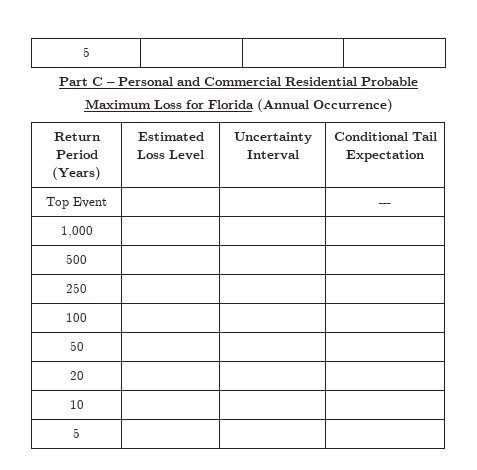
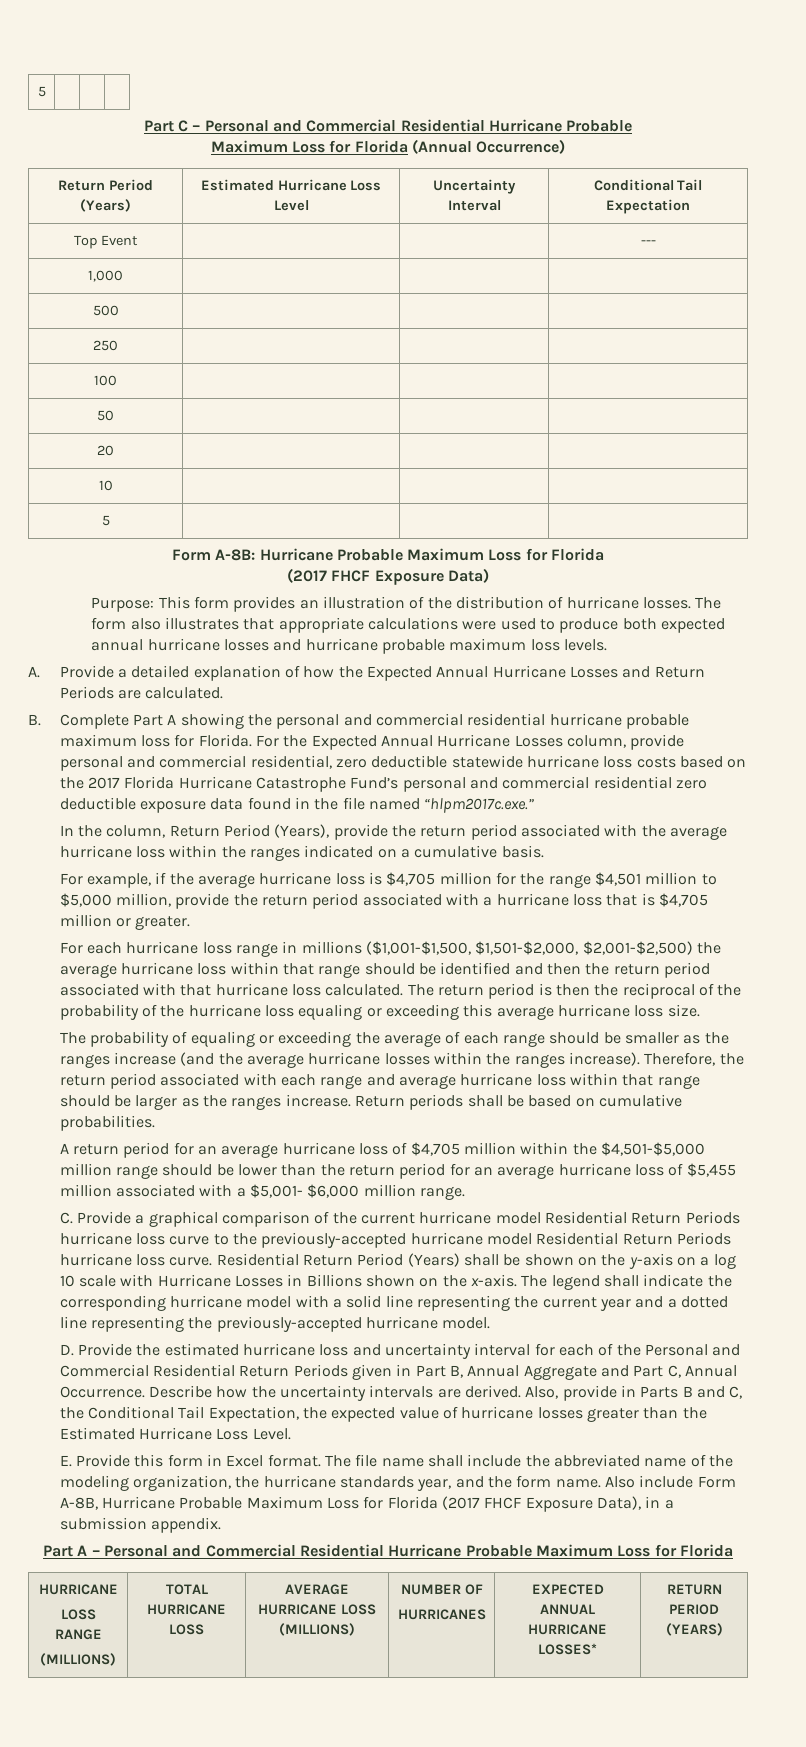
(357, 81) none -> [488,119,562,132] Hurricane
(204, 136) none -> [277,179,347,191] Hurricane
(80, 433) none -> [171,548,605,561] [287,568,489,585] [91,596,722,612] [91,617,725,633] [91,638,607,654] [28,665,705,681] [59,686,224,699] [28,713,689,729] [59,734,685,750] [59,755,747,771] [59,776,707,792] [59,797,535,813] [59,824,727,840] [59,845,544,861] [59,872,717,888] [59,893,708,909] [59,914,191,930] [59,941,721,957] [59,962,710,978] [59,983,742,999] [59,1004,700,1020] [59,1031,729,1047] [59,1052,744,1068] [59,1073,700,1089] [59,1094,682,1110] [59,1115,155,1131] [59,1142,705,1158] [59,1163,736,1179] [59,1184,465,1200] [59,1211,740,1227] [59,1232,731,1248] [59,1253,736,1269] [59,1274,732,1290] [59,1295,728,1311] [59,1316,491,1332] [59,1343,741,1359] [59,1364,737,1380] [59,1385,743,1401] [59,1406,707,1422] [59,1427,291,1440] [59,1454,733,1467] [59,1475,736,1491] [59,1496,674,1512] [59,1517,222,1533] [43,1544,733,1557] [38,1584,118,1595] [60,1609,96,1620] [54,1629,102,1640] [40,1653,116,1666] [165,1584,208,1595] [147,1604,226,1615] [169,1624,204,1635] [285,1584,349,1595] [258,1604,376,1615] [279,1623,355,1636] [400,1584,483,1595] [397,1609,486,1620] [531,1584,604,1595] [540,1604,595,1615] [528,1624,607,1635] [538,1643,597,1655] [666,1584,722,1595] [669,1604,719,1615] [665,1623,723,1636] // Form A-8B: Hurricane Probable Maximum Loss for Florida // (2017 FHCF Exposure Data) // Purpose: This form provides an illustration of the distribution of hurricane losses. The form also illustrates that appropriate calculations were used to produce both expected annual hurricane losses and hurricane probable maximum loss levels. // A. Provide a detailed explanation of how the Expected Annual Hurricane Losses and Return Periods are calculated. // B. Complete Part A showing the personal and commercial residential hurricane probable maximum loss for Florida. For the Expected Annual Hurricane Losses column, provide personal and commercial residential, zero deductible statewide hurricane loss costs based on the 2017 Florida Hurricane Catastrophe Fund’s personal and commercial residential zero deductible exposure data found in the file named “hlpm2017c.exe.” // In the column, Return Period (Years), provide the return period associated with the average hurricane loss within the ranges indicated on a cumulative basis. // For example, if the average hurricane loss is $4,705 million for the range $4,501 million to $5,000 million, provide the return period associated with a hurricane loss that is $4,705 million or greater. // For each hurricane loss range in millions ($1,001-$1,500, $1,501-$2,000, $2,001-$2,500) the average hurricane loss within that range should be identified and then the return period associated with that hurricane loss calculated. The return period is then the reciprocal of the probability of the hurricane loss equaling or exceeding this average hurricane loss size. // The probability of equaling or exceeding the average of each range should be smaller as the ranges increase (and the average hurricane losses within the ranges increase). Therefore, the return period associated with each range and average hurricane loss within that range should be larger as the ranges increase. Return periods shall be based on cumulative probabilities. // A return period for an average hurricane loss of $4,705 million within the $4,501-$5,000 million range should be lower than the return period for an average hurricane loss of $5,455 million associated with a $5,001- $6,000 million range. // C. Provide a graphical comparison of the current hurricane model Residential Return Periods hurricane loss curve to the previously-accepted hurricane model Residential Return Periods hurricane loss curve. Residential Return Period (Years) shall be shown on the y-axis on a log 10 scale with Hurricane Losses in Billions shown on the x-axis. The legend shall indicate the corresponding hurricane model with a solid line representing the current year and a dotted line representing the previously-accepted hurricane model. // D. Provide the estimated hurricane loss and uncertainty interval for each of the Personal and Commercial Residential Return Periods given in Part B, Annual Aggregate and Part C, Annual Occurrence. Describe how the uncertainty intervals are derived. Also, provide in Parts B and C, the Conditional Tail Expectation, the expected value of hurricane losses greater than the Estimated Hurricane Loss Level. // E. Provide this form in Excel format. The file name shall include the abbreviated name of the modeling organization, the hurricane standards year, and the form name. Also include Form A-8B, Hurricane Probable Maximum Loss for Florida (2017 FHCF Exposure Data), in a submission appendix. // Part A – Personal and Commercial Residential Hurricane Probable Maximum Loss for Florida // HURRICANE // LOSS RANGE // (MILLIONS) | TOTAL HURRICANE LOSS | AVERAGE HURRICANE LOSS (MILLIONS) | NUMBER OF // HURRICANES | EXPECTED ANNUAL HURRICANE LOSSES* | RETURN PERIOD (YEARS)

